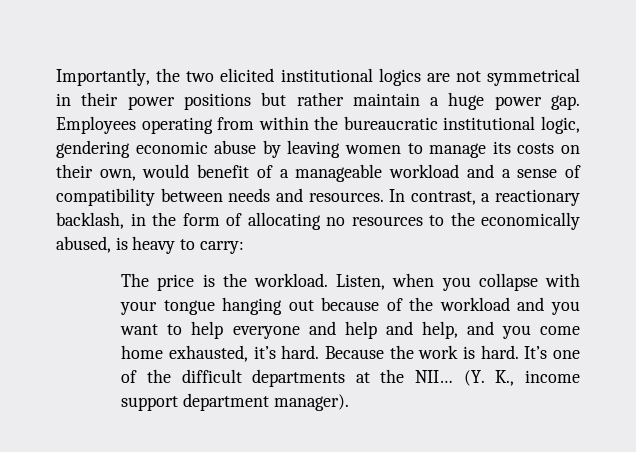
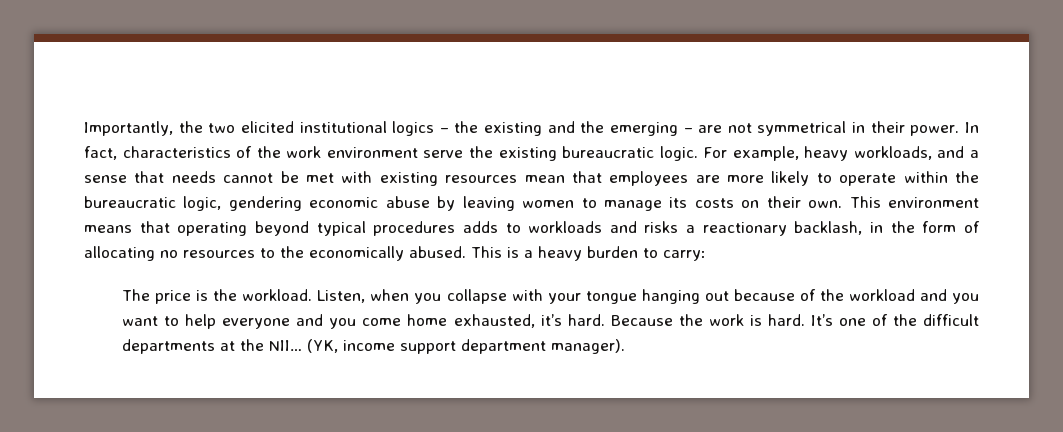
(421, 77) none -> [439,121,693,136] – the existing and the emerging –
[127,92,580,110] [56,116,255,134] power positions but rather maintain a huge power gap. Employees operating from -> [910,122,980,136] [84,146,979,161] [84,171,897,186] power. In fact, characteristics of the work environment serve the existing bureaucratic logic. For example, heavy workloads, and a sense that needs cannot be met with existing resources mean that employees are more likely to operate
[443,116,536,130] institutional -> (176, 202) none
[99,164,581,182] [56,188,476,206] own, would benefit of a manageable workload and a sense of compatibility between needs and resources. In contrast, -> [808,196,979,208] [84,221,679,236] own. This environment means that operating beyond typical procedures adds to workloads and risks
[56,236,176,254] abused, is heavy -> [409,246,638,261] abused. This is a heavy burden
[344,321,494,339] help and help, and -> (324, 320) none
[463,370,515,386] (Y. K., -> [307,339,339,353] (YK,

